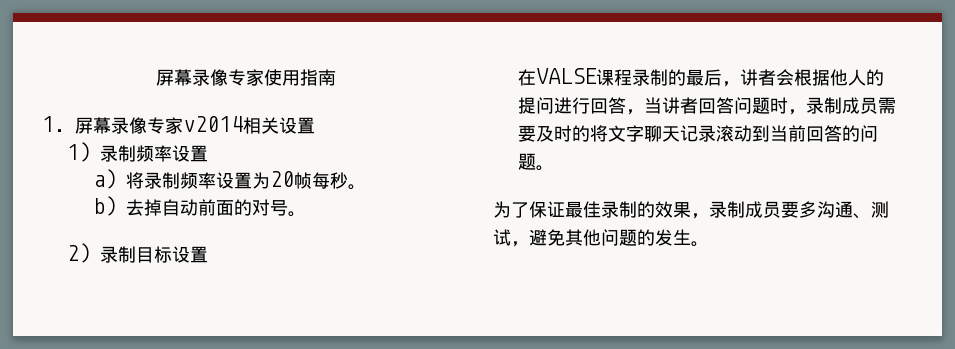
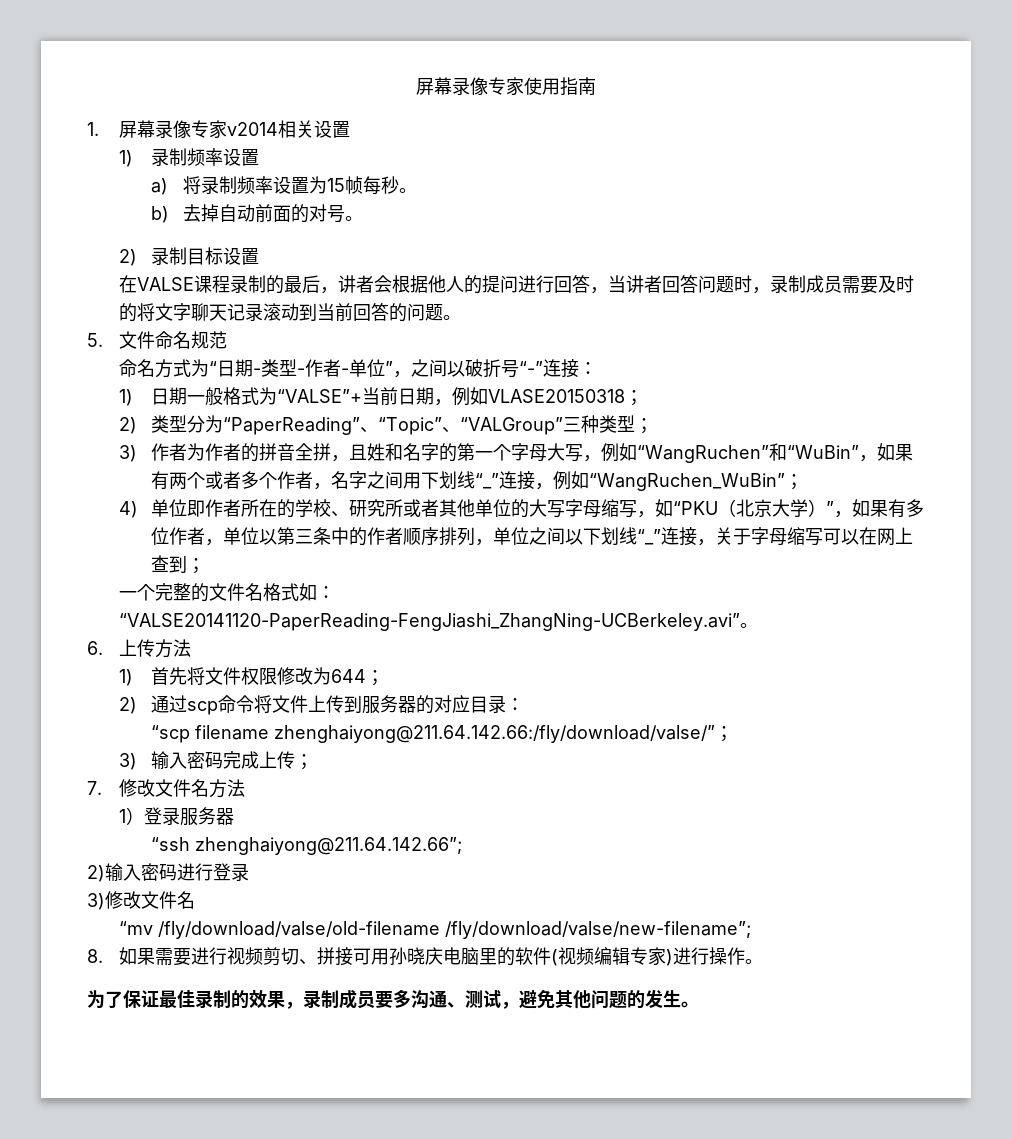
[269,171,294,187] 20 -> [326,178,345,192] 15
(555, 168) none -> [87,331,227,349] [118,359,597,378] [118,387,643,406] [118,415,653,435] [118,443,913,463] [150,471,803,491] [118,499,924,518] [150,527,913,546] [150,555,205,574] [118,583,335,602] [118,613,758,631] [87,639,191,658] [118,667,384,686] [118,695,524,715] [150,725,733,743] [118,751,313,770] [87,779,245,798] [118,807,234,826] [150,837,462,855] [87,863,249,882] [87,891,195,910] [118,921,751,939] [87,947,763,966] // 5.文件命名规范 // 命名方式为“日期-类型-作者-单位”，之间以破折号“-”连接： // 1)日期一般格式为“VALSE”+当前日期，例如VLASE20150318； // 2)类型分为“PaperReading”、“Topic”、“VALGroup”三种类型； // 3)作者为作者的拼音全拼，且姓和名字的第一个字母大写，例如“WangRuchen”和“WuBin”，如果有两个或者多个作者，名字之间用下划线“_”连接，例如“WangRuchen_WuBin”； // 4)单位即作者所在的学校、研究所或者其他单位的大写字母缩写，如“PKU（北京大学）”，如果有多位作者，单位以第三条中的作者顺序排列，单位之间以下划线“_”连接，关于字母缩写可以在网上查到； // 一个完整的文件名格式如：“VALSE20141120-PaperReading-FengJiashi_ZhangNing-UCBerkeley.avi”。 // 6.上传方法 // 1)首先将文件权限修改为644； // 2)通过scp命令将文件上传到服务器的对应目录： // “scp filename zhenghaiyong@211.64.142.66:/fly/download/valse/”； // 3)输入密码完成上传； // 7.修改文件名方法 // 1）登录服务器 // “ssh zhenghaiyong@211.64.142.66”; // 2)输入密码进行登录 // 3)修改文件名 // “mv /fly/download/valse/old-filename /fly/download/valse/new-filename”; // 8.如果需要进行视频剪切、拼接可用孙晓庆电脑里的软件(视频编辑专家)进行操作。

